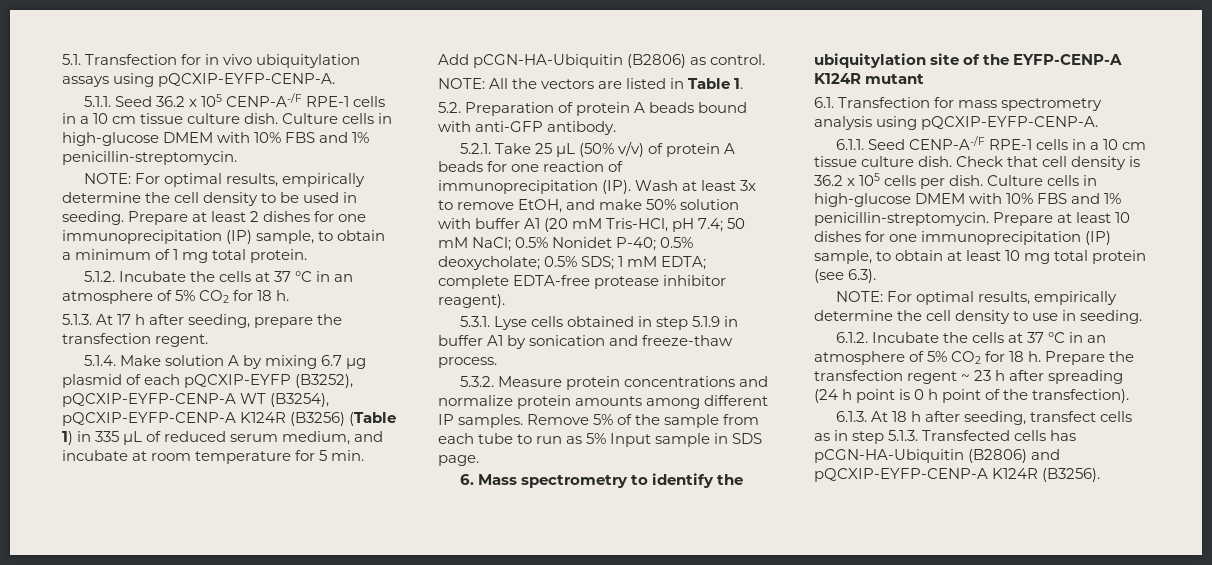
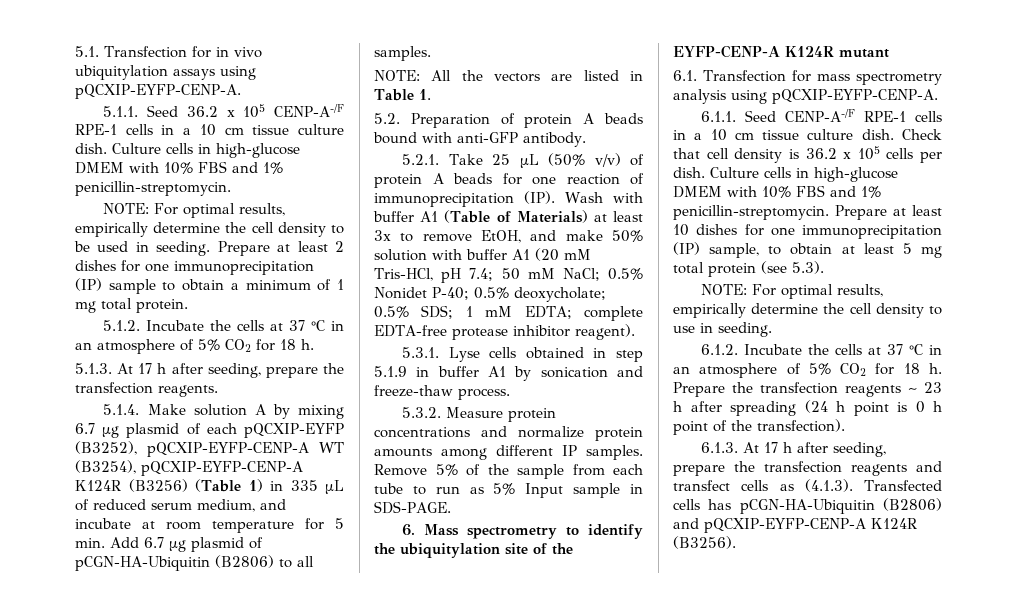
[256,230,315,244] sample, -> [108,279,156,294] sample
[155,334,209,347] regent. -> [158,385,218,397] reagents.
[473,54,766,68] pCGN-HA-Ubiquitin (B2806) as control. -> [144,537,263,552] [75,555,314,571] [374,46,431,61] 6.7 μg plasmid of pCGN-HA-Ubiquitin (B2806) to all samples.
(679, 185) none -> [613,192,643,203] [373,210,588,223] with buffer A1 (Table of Materials)
[732,433,763,444] [438,455,479,466] SDS page. -> [374,501,451,514] SDS-PAGE.
[1005,250,1021,261] 10 -> [902,243,912,254] 5
[848,269,877,283] 6.3). -> [792,261,824,274] 5.3).
[907,371,958,384] regent -> [845,385,901,397] reagents
[891,411,1132,425] [814,430,919,444] 18 h after seeding, transfect cells as in step 5.1.3. -> [764,442,887,457] [673,461,942,476] [673,479,853,492] 17 h after seeding, prepare the transfection reagents and transfect cells as (4.1.3).

